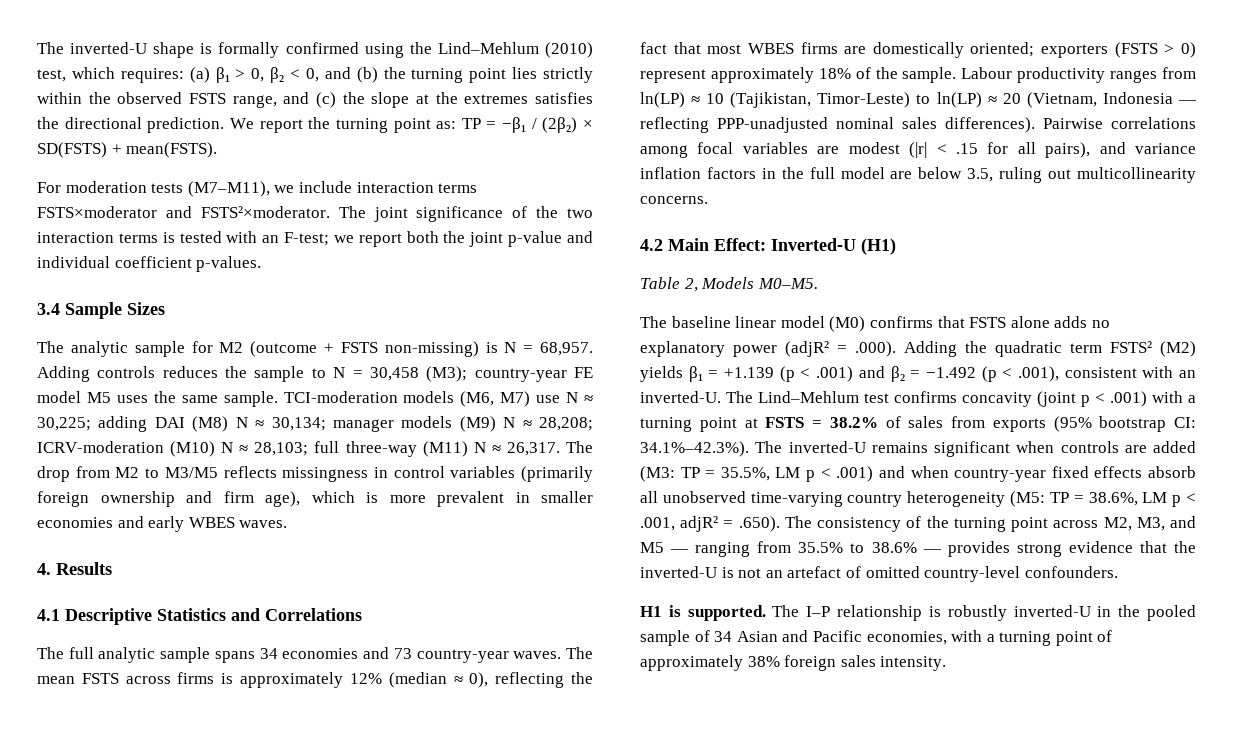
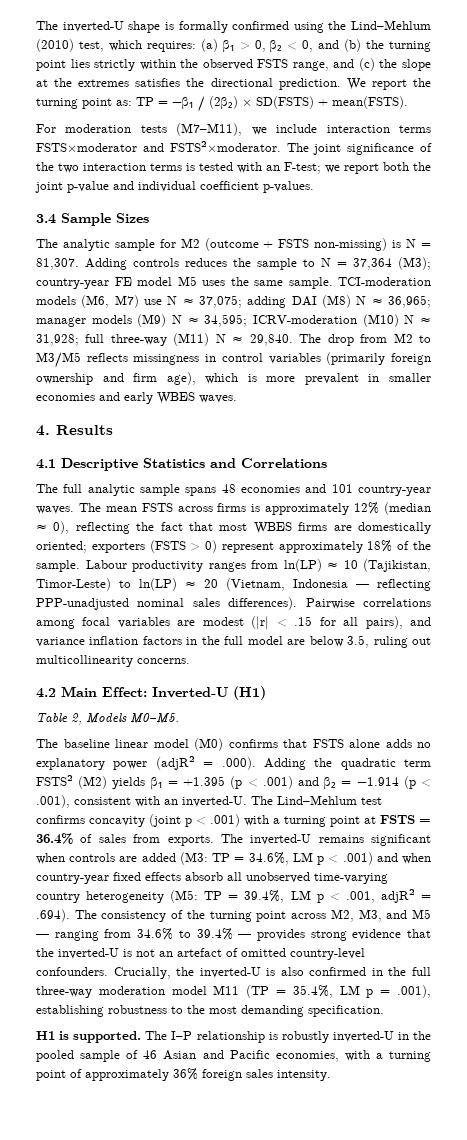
[539,342,593,356] 68,957. -> [36,258,79,270] 81,307.
[369,367,419,381] 30,458 -> [353,258,392,270] 37,364
[37,417,91,431] 30,225; -> [199,295,243,308] 37,075;
[271,417,326,431] 30,134; -> [388,295,431,308] 36,965;
[539,417,593,431] 28,208; -> [204,314,248,327] 34,595;
[254,442,309,456] 28,103; -> [36,334,79,346] 31,928;
[506,442,560,456] 26,317. -> [249,334,293,346] 29,840.
[259,647,412,659] 34 economies and 73 -> [221,484,353,493] 48 economies and 101
[724,367,775,378] +1.139 -> [183,776,226,786] +1.395
[925,367,976,378] −1.492 -> [356,777,399,786] −1.914
[829,417,878,428] 38.2% -> [36,833,73,844] 36.4%
[992,416,1196,432] [640,441,749,457] exports (95% bootstrap CI: 34.1%–42.3%). -> [167,835,214,846] exports.
[720,467,770,481] 35.5%, -> [248,852,289,865] 34.6%,
[1088,492,1138,506] 38.6%, -> [244,890,285,903] 39.4%,
[738,516,780,532] .650). -> [36,909,70,922] .694).
[798,542,917,553] 35.5% to 38.6% -> [137,928,233,940] 34.6% to 39.4%
(1118, 572) none -> [113,967,431,979] [36,985,432,998] [36,1005,384,1017] Crucially, the inverted-U is also confirmed in the full three-way moderation model M11 (TP = 35.4%, LM p = .001), establishing robustness to the most demanding specification.
[714,631,733,642] 34 -> [143,1050,158,1059] 46
[747,656,780,667] 38% -> [173,1068,198,1080] 36%

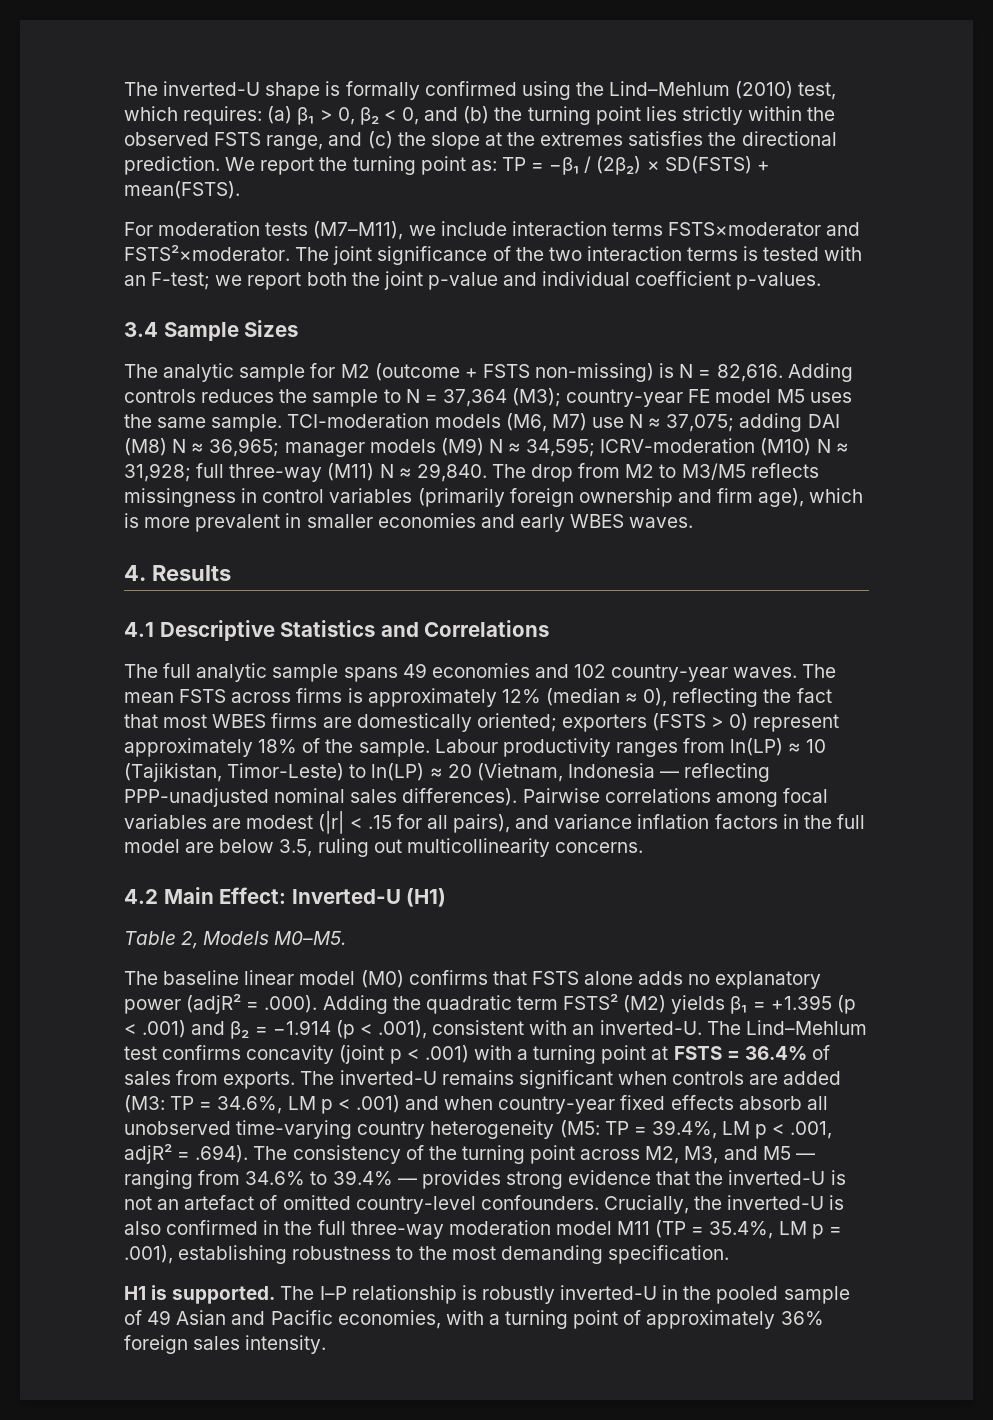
[36,258,79,270] 81,307. -> [716,364,783,382] 82,616.
[221,484,353,493] 48 economies and 101 -> [402,663,607,678] 49 economies and 102
[143,1050,158,1059] 46 -> [147,1310,172,1325] 49

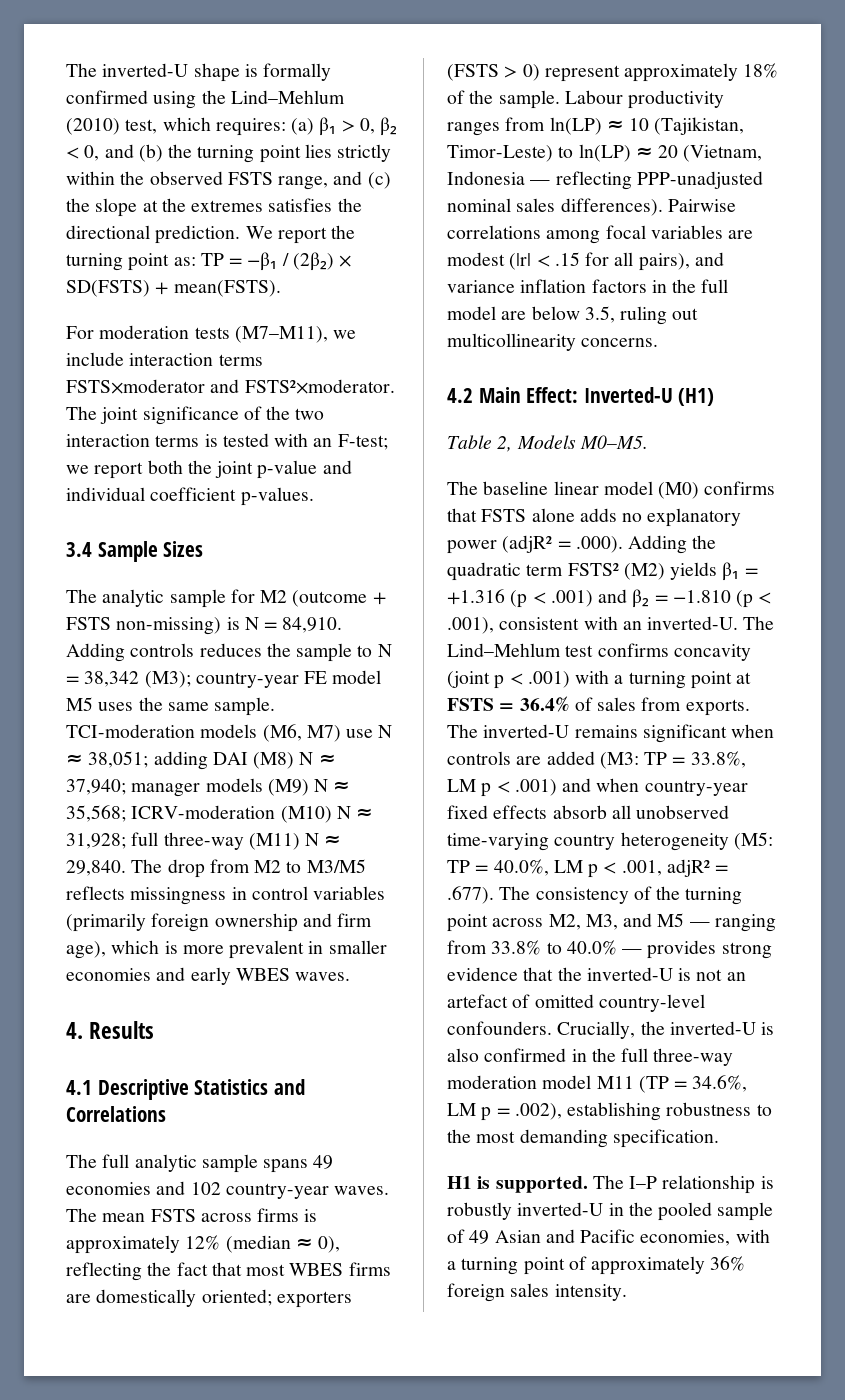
[716,364,783,382] 82,616. -> [282,617,343,633] 84,910.
[442,389,507,407] 37,364 -> [84,671,140,687] 38,342
[666,414,735,432] 37,075; -> [88,751,149,768] 38,051;
[209,438,280,457] 36,965; -> [66,779,126,795] 37,940;
[526,438,596,457] 34,595; -> [66,805,126,822] 35,568;
[770,995,832,1010] +1.395 -> [447,589,505,605] +1.316
[272,1020,331,1035] −1.914 -> [672,590,731,603] −1.810
[217,1096,283,1114] 34.6%, -> [690,751,746,768] 33.8%,
[651,1120,717,1139] 39.4%, -> [493,859,549,876] 40.0%,
[195,1145,249,1163] .694). -> [447,886,494,904] .677).
[245,1170,393,1186] 34.6% to 39.4% -> [491,940,617,955] 33.8% to 40.0%
[709,1221,774,1239] 35.4%, -> [692,1075,748,1092] 34.6%,
[124,1245,173,1264] .001), -> [514,1103,562,1120] .002),

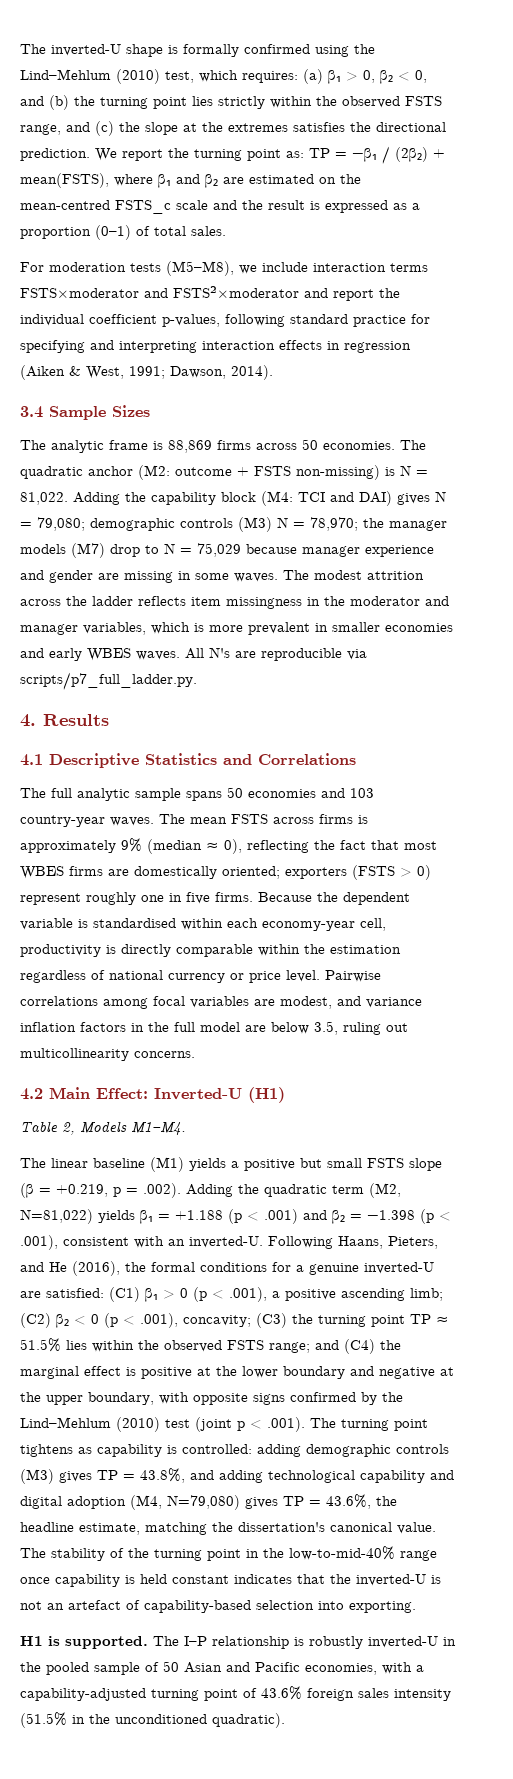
[339,255,352,267] [66,280,281,297] × SD(FSTS) + mean(FSTS). -> [433,149,445,158] [20,173,361,188] [20,200,420,214] [20,225,226,240] + mean(FSTS), where β₁ and β₂ are estimated on the mean-centred FSTS_c scale and the result is expressed as a proportion (0–1) of total sales.
[234,326,328,343] (M7–M11), -> [166,261,234,276] (M5–M8),
[244,379,395,394] [66,406,325,425] [66,433,388,450] [66,460,352,479] [66,487,314,506] FSTS²×moderator. The joint significance of the two interaction terms is tested with an F-test; we report both the joint p-value and individual coefficient p-values. -> [173,286,400,301] [20,314,430,327] [20,340,411,353] [20,365,273,380] FSTS²×moderator and report the individual coefficient p-values, following standard practice for specifying and interpreting interaction effects in regression (Aiken & West, 1991; Dawson, 2014).
[169,589,368,608] sample for M2 (outcome -> [109,439,426,453] [20,465,232,480] frame is 88,869 firms across 50 economies. The quadratic anchor (M2: outcome
[282,617,343,633] [66,643,392,662] [66,670,382,688] [66,697,276,716] [66,724,393,742] [66,751,336,770] [66,778,351,797] [66,805,374,823] [66,832,342,850] [66,859,366,878] [66,886,386,905] [66,913,373,932] [66,941,106,959] 84,910. Adding controls reduces the sample to N = 38,342 (M3); country-year FE model M5 uses the same sample. TCI-moderation models (M6, M7) use N ≈ 38,051; adding DAI (M8) N ≈ 37,940; manager models (M9) N ≈ 35,568; ICRV-moderation (M10) N ≈ 31,928; full three-way (M11) N ≈ 29,840. The drop from M2 to M3/M5 reflects missingness in control variables (primarily foreign ownership and firm age), -> [20,491,446,506] [20,517,447,532] [20,543,434,558] [20,570,424,583] [20,596,449,609] [20,622,146,635] 81,022. Adding the capability block (M4: TCI and DAI) gives N = 79,080; demographic controls (M3) N = 78,970; the manager models (M7) drop to N = 75,029 because manager experience and gender are missing in some waves. The modest attrition across the ladder reflects item missingness in the moderator and manager variables,
(351, 976) none -> [185,647,367,661] [20,672,197,690] All N's are reproducible via scripts/p7_full_ladder.py.
[313,1155,334,1169] [66,1181,221,1195] 49 economies and 102 -> [227,787,374,798] 50 economies and 103
[185,1235,221,1250] 12% -> [121,838,142,852] 9%
[624,63,779,82] [447,90,725,109] [447,117,745,136] [447,144,763,162] [447,171,763,190] [447,198,663,216] approximately 18% of the sample. Labour productivity ranges from ln(LP) ≈ 10 (Tajikistan, Timor-Leste) to ln(LP) ≈ 20 (Vietnam, Indonesia — reflecting PPP-unadjusted nominal sales differences). -> [86,892,410,905] [20,918,386,931] [20,944,401,957] [20,970,320,983] roughly one in five firms. Because the dependent variable is standardised within each economy-year cell, productivity is directly comparable within the estimation regardless of national currency or price level.
[447,252,690,271] modest (|r| < .15 for all pairs), -> [280,996,332,1009] modest,
[579,435,648,449] [447,481,776,499] [447,508,742,527] [447,535,623,554] M0–M5. // The baseline linear model (M0) confirms that FSTS alone adds no explanatory power (adjR² = .000). -> [131,1122,186,1135] [20,1157,442,1172] [20,1183,181,1198] M1–M4. // The linear baseline (M1) yields a positive but small FSTS slope (β = +0.219, p = .002).
[567,563,665,580] FSTS² (M2) -> [369,1183,401,1198] [20,1209,93,1224] (M2, N=81,022)
[447,589,505,605] +1.316 -> [175,1210,223,1220] +1.188
[672,590,731,603] −1.810 -> [367,1210,415,1220] −1.398
[743,616,775,630] [447,643,751,661] [447,670,752,689] [447,696,750,716] [447,724,775,743] [447,751,746,769] [447,778,748,797] [447,805,730,819] [447,832,773,851] [447,859,729,878] [447,886,743,905] [447,913,776,932] [447,940,772,959] [447,967,518,981] The Lind–Mehlum test confirms concavity (joint p < .001) with a turning point at FSTS = 36.4% of sales from exports. The inverted-U remains significant when controls are added (M3: TP = 33.8%, LM p < .001) and when country-year fixed effects absorb all unobserved time-varying country heterogeneity (M5: TP = 40.0%, LM p < .001, adjR² = .677). The consistency of the turning point across M2, M3, and M5 — ranging from 33.8% to 40.0% — provides strong evidence -> [268,1236,438,1249] [20,1261,434,1276] [20,1287,443,1302] [20,1313,449,1328] [20,1338,401,1354] [20,1366,454,1379] [20,1392,403,1405] [20,1417,428,1432] [20,1444,449,1457] [20,1468,454,1484] [20,1494,397,1510] [20,1522,436,1535] [20,1546,437,1561] [20,1574,292,1587] Following Haans, Pieters, and He (2016), the formal conditions for a genuine inverted-U are satisfied: (C1) β₁ > 0 (p < .001), a positive ascending limb; (C2) β₂ < 0 (p < .001), concavity; (C3) the turning point TP ≈ 51.5% lies within the observed FSTS range; and (C4) the marginal effect is positive at the lower boundary and negative at the upper boundary, with opposite signs confirmed by the Lind–Mehlum (2010) test (joint p < .001). The turning point tightens as capability is controlled: adding demographic controls (M3) gives TP = 43.8%, and adding technological capability and digital adoption (M4, N=79,080) gives TP = 43.6%, the headline estimate, matching the dissertation's canonical value. The stability of the turning point in the low-to-mid-40% range once capability is held constant indicates
[534,994,705,1012] [447,1021,775,1039] [447,1048,734,1066] [447,1075,748,1093] [447,1102,772,1121] [447,1129,719,1148] omitted country-level confounders. Crucially, the inverted-U is also confirmed in the full three-way moderation model M11 (TP = 34.6%, LM p = .002), establishing robustness to the most demanding specification. -> [144,1600,416,1613] capability-based selection into exporting.
[469,1230,490,1244] 49 -> [163,1661,179,1672] 50
(456, 1265) none -> [20,1688,146,1701] capability-adjusted
[591,1256,746,1275] [447,1283,627,1302] approximately 36% foreign sales intensity. -> [261,1686,451,1701] [20,1712,285,1728] 43.6% foreign sales intensity (51.5% in the unconditioned quadratic).

